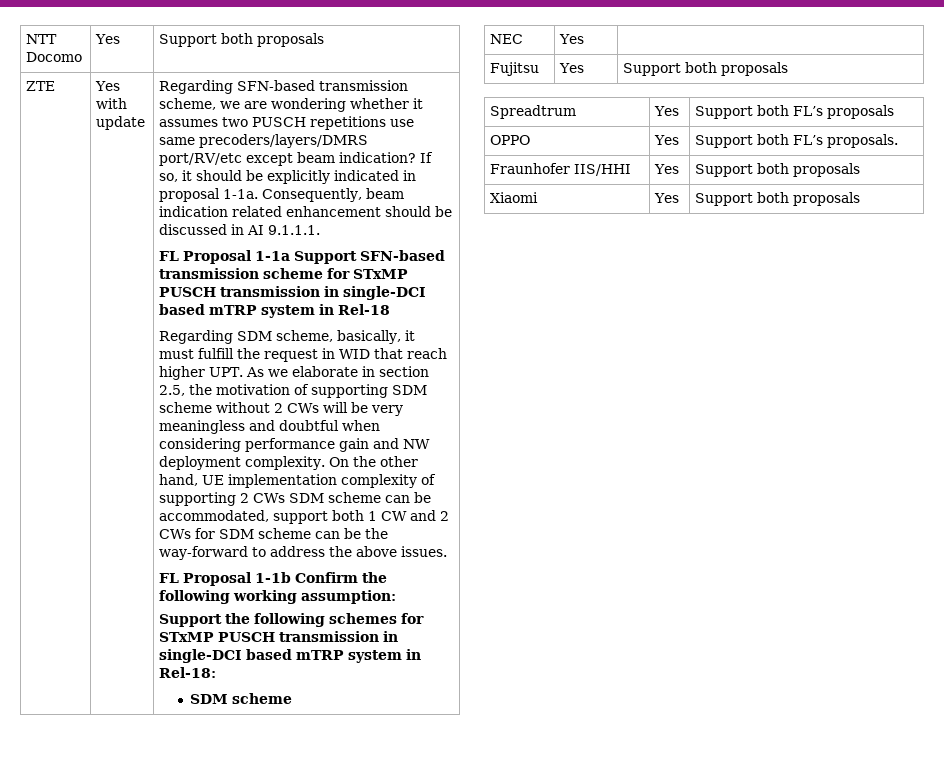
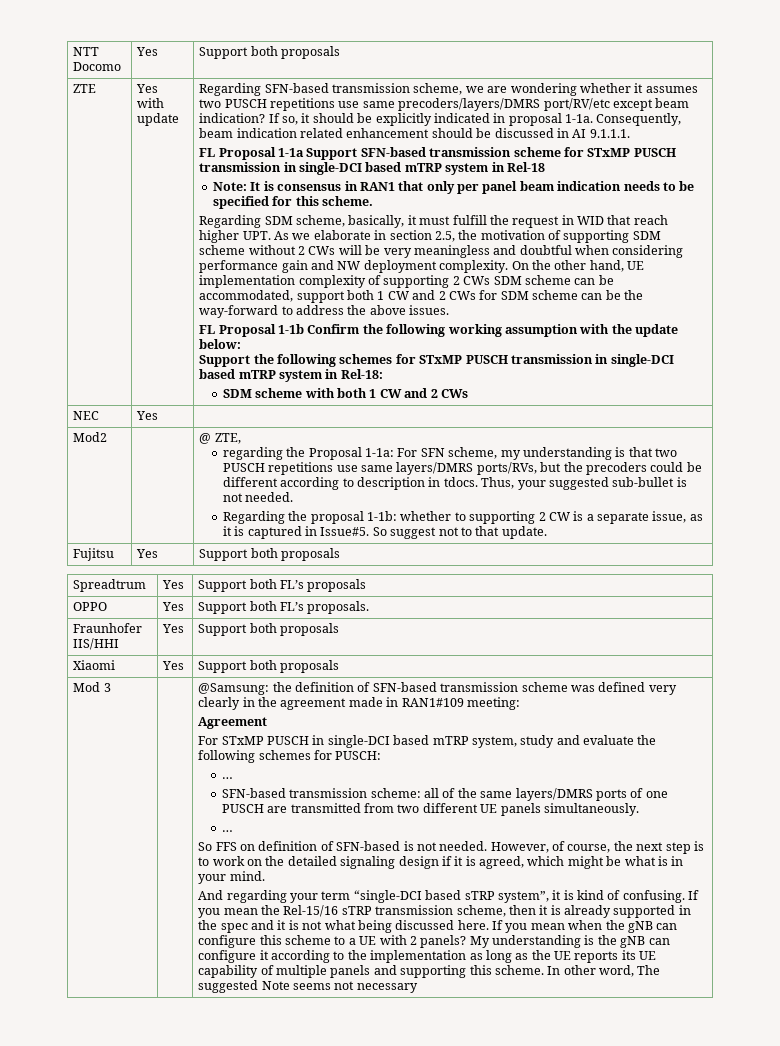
(391, 309) none -> [213,181,695,194] [213,196,374,209] // Note: It is consensus in RAN1 that only per panel beam indication needs to be specified for this scheme.
[301,590,397,604] assumption: -> [504,324,679,337] [199,339,242,349] assumption with the update below:
[490,34,524,44] [559,34,585,44] // NEC | Yes | -> [304,388,468,398] [73,411,100,420] [136,411,159,420] [73,432,108,442] [199,433,241,444] [222,447,678,460] [222,462,702,475] [222,477,687,490] [222,492,294,502] [222,511,703,524] [222,526,547,539] with both 1 CW and 2 CWs // NEC | Yes | // Mod2 | | @ ZTE, // regarding the Proposal 1-1a: For SFN scheme, my understanding is that two PUSCH repetitions use same layers/DMRS ports/RVs, but the precoders could be different according to description in tdocs. Thus, your suggested sub-bullet is not needed. // Regarding the proposal 1-1b: whether to supporting 2 CW is a separate issue, as it is captured in Issue#5. So suggest not to that update.
(861, 199) none -> [73,682,111,692] [198,682,677,695] [198,697,520,710] [198,717,268,729] [198,735,657,748] [198,750,382,763] [221,777,233,779] [221,788,668,801] [221,803,639,816] [221,830,233,832] [198,841,704,854] [198,856,684,869] [198,871,265,884] [198,890,700,903] [198,905,691,918] [198,920,678,933] [198,935,670,948] [198,950,657,963] [198,965,661,978] [198,980,418,993] // Mod 3 | | @Samsung: the definition of SFN-based transmission scheme was defined very clearly in the agreement made in RAN1#109 meeting: // Agreement // For STxMP PUSCH in single-DCI based mTRP system, study and evaluate the following schemes for PUSCH: // … // SFN-based transmission scheme: all of the same layers/DMRS ports of one PUSCH are transmitted from two different UE panels simultaneously. // … // So FFS on definition of SFN-based is not needed. However, of course, the next step is to work on the detailed signaling design if it is agreed, which might be what is in your mind. // And regarding your term “single-DCI based sTRP system”, it is kind of confusing. If you mean the Rel-15/16 sTRP transmission scheme, then it is already supported in the spec and it is not what being discussed here. If you mean when the gNB can configure this scheme to a UE with 2 panels? My understanding is the gNB can configure it according to the implementation as long as the UE reports its UE capability of multiple panels and supporting this scheme. In other word, The suggested Note seems not necessary

